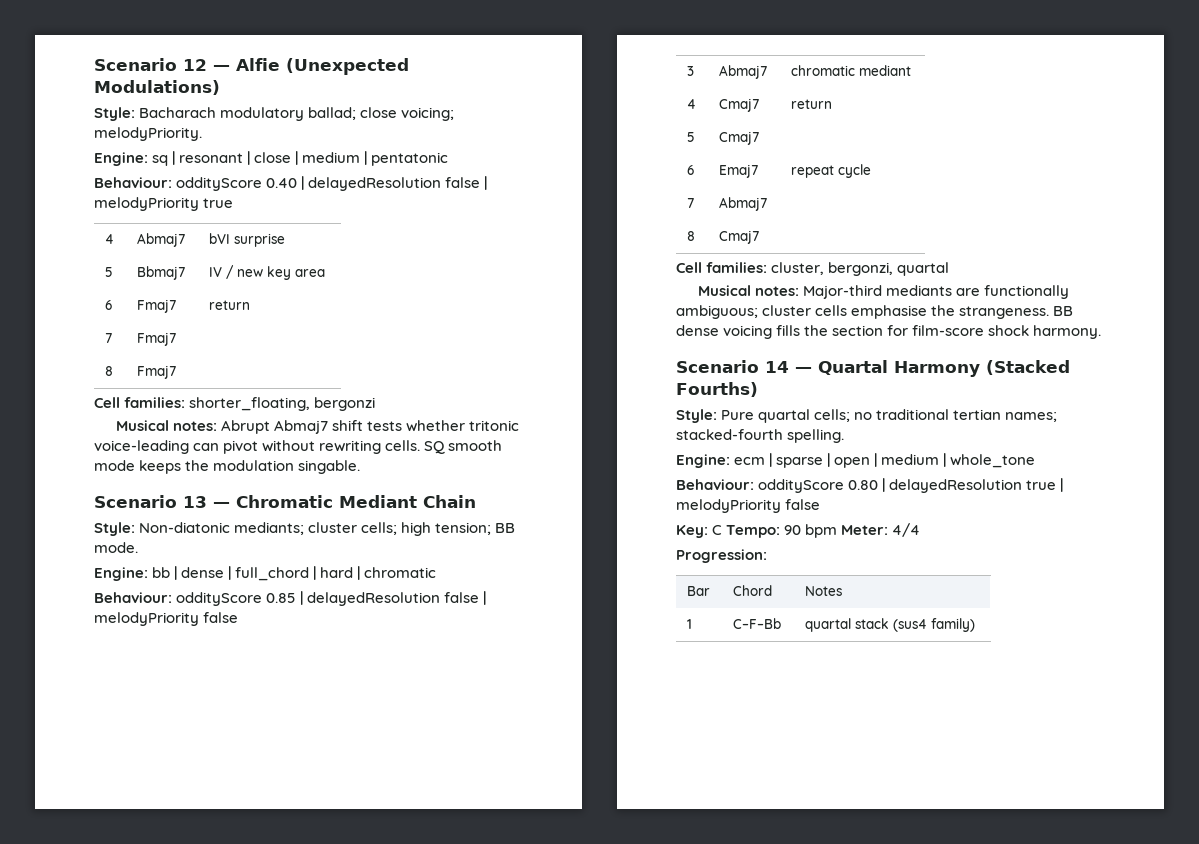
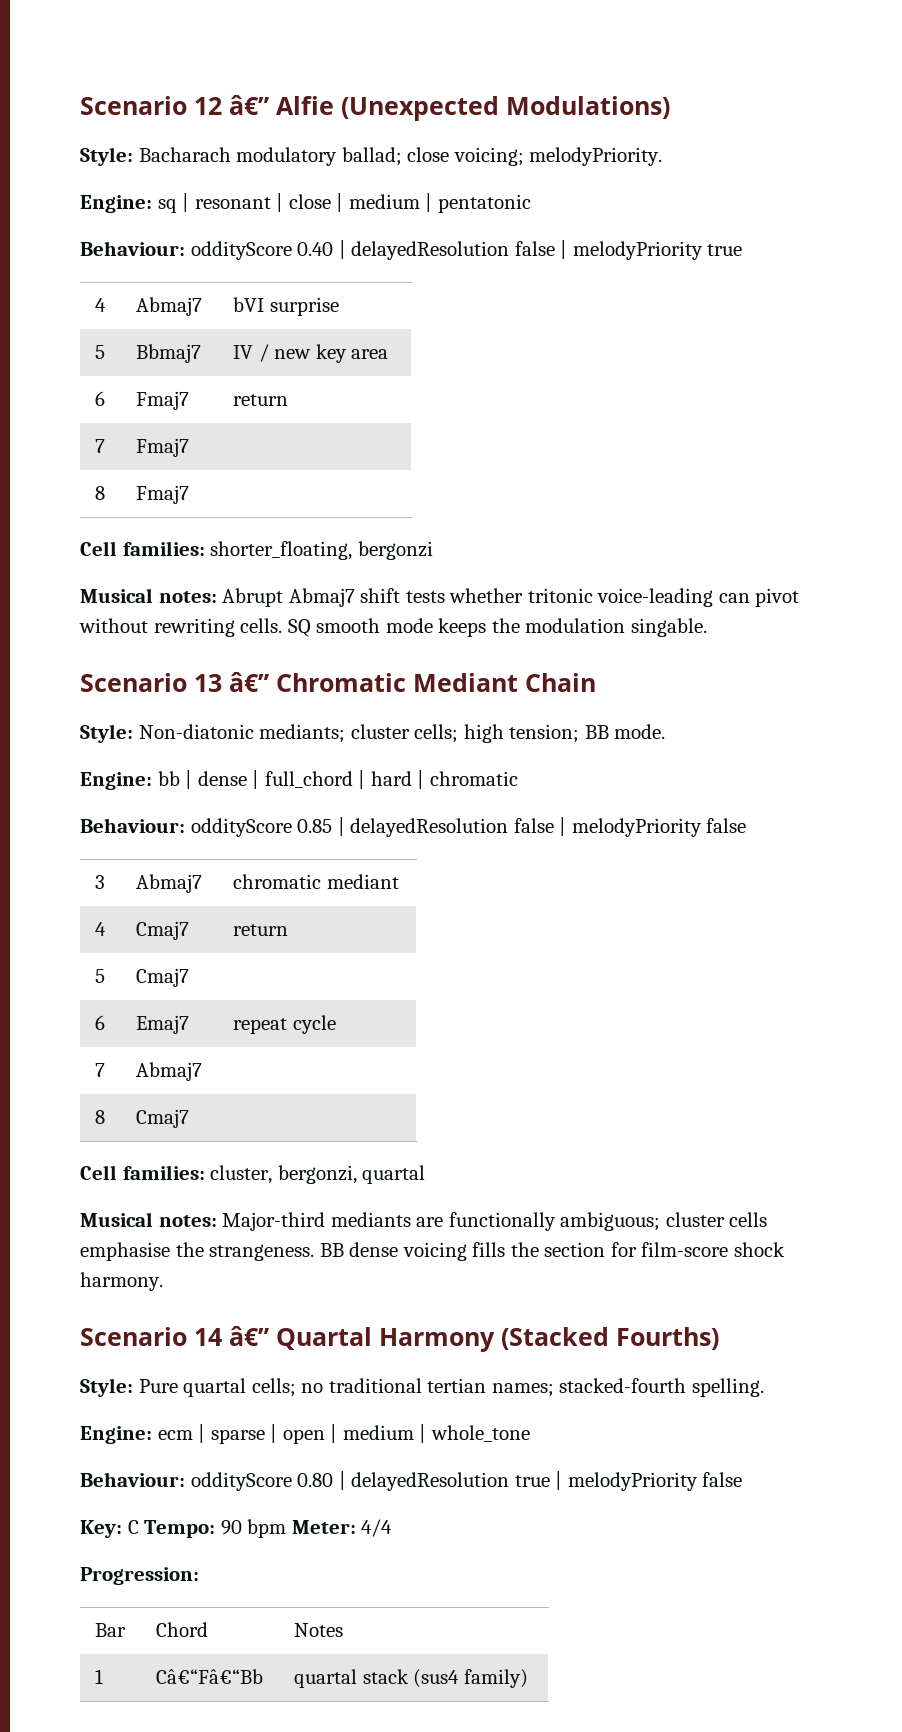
[213,65,230,71] — -> [229,95,269,115] â€”
[213,502,230,508] — -> [229,672,269,692] â€”
[795,367,812,373] — -> [229,1326,269,1346] â€”
[733,618,782,629] C–F–Bb -> [156,1669,264,1684] Câ€“Fâ€“Bb

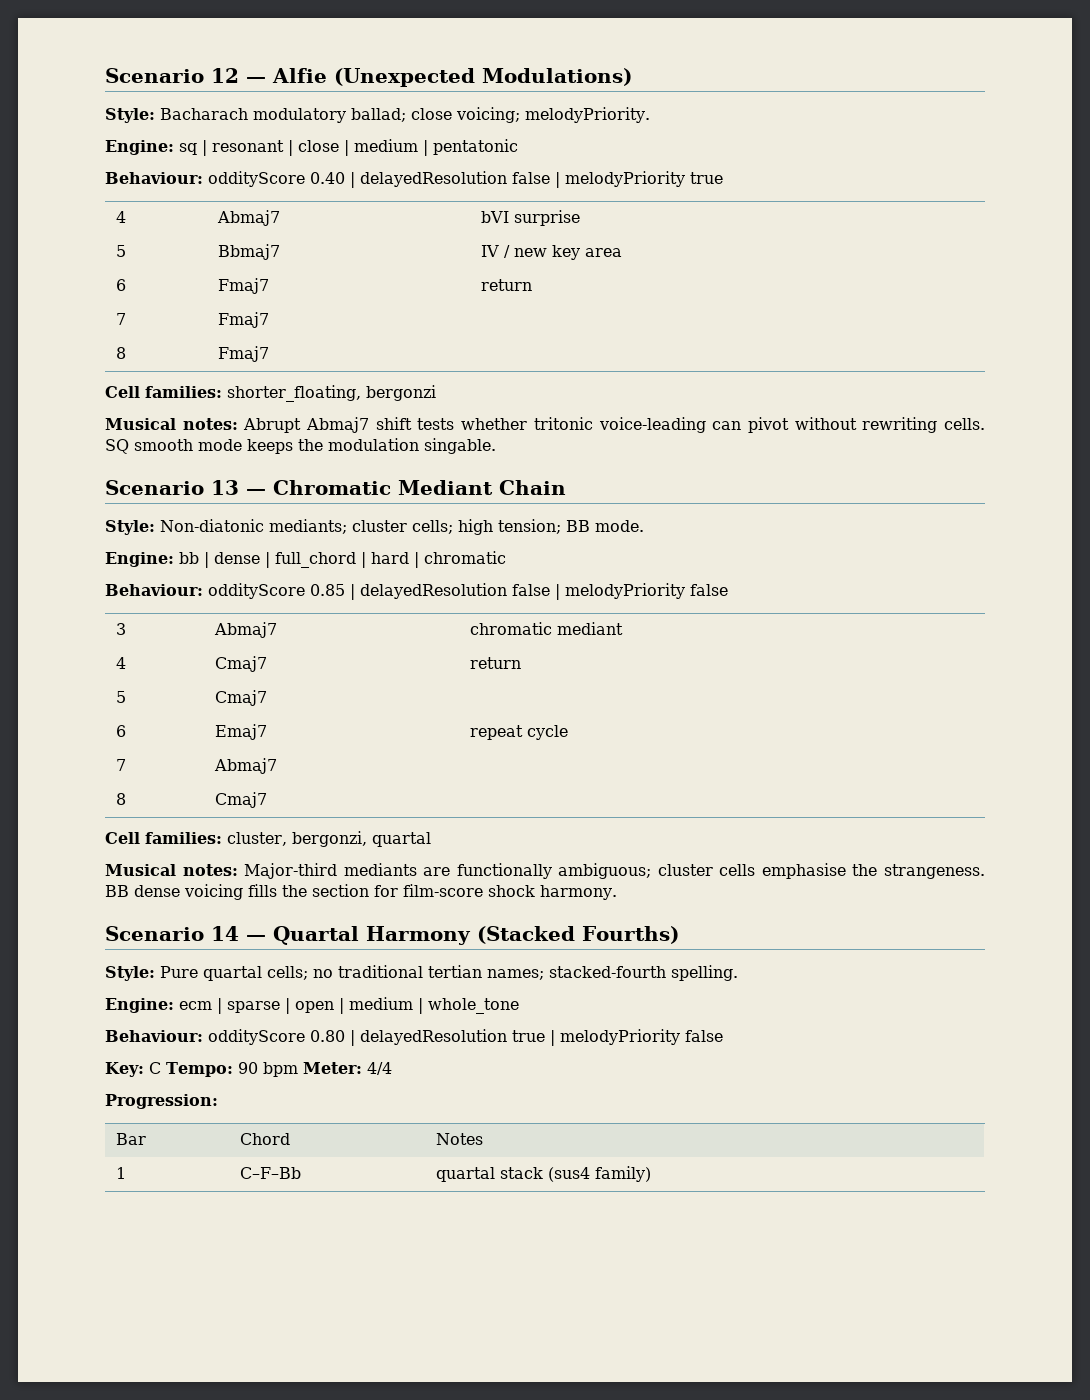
[229,95,269,115] â€” -> [246,77,266,83] —
[229,672,269,692] â€” -> [246,489,266,495] —
[229,1326,269,1346] â€” -> [246,935,266,941] —
[156,1669,264,1684] Câ€“Fâ€“Bb -> [240,1167,302,1179] C–F–Bb

